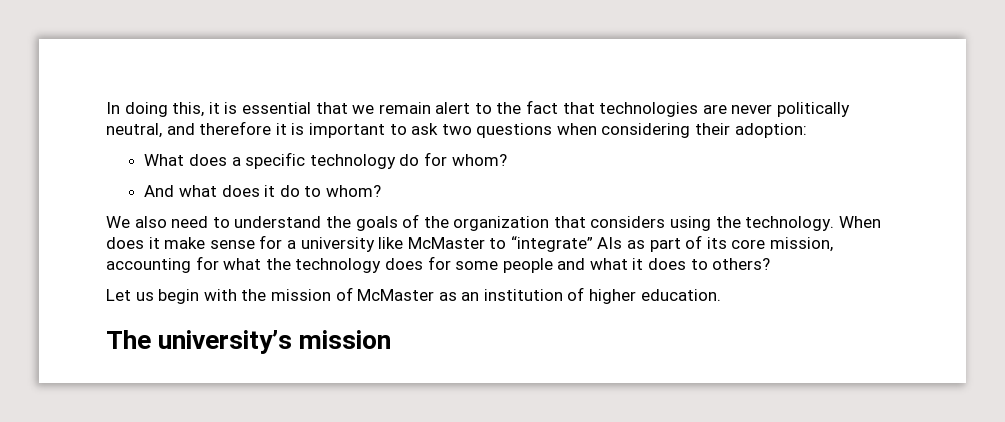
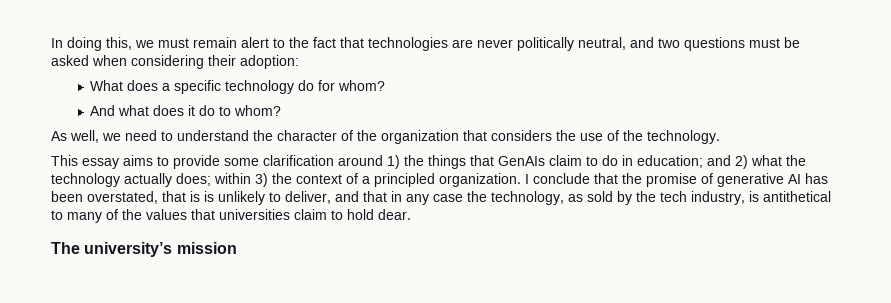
[208,102,375,114] it is essential that we -> [135,38,189,48] we must
[199,121,553,138] therefore it is important to ask two questions -> [658,37,800,51] [51,55,89,66] two questions must be asked
[106,216,167,228] We also -> [51,130,121,143] As well, we
[355,216,398,231] goals -> [277,130,337,141] character
[670,216,712,231] using -> [556,130,619,141] the use of
[838,216,881,228] [106,235,834,252] [106,256,771,273] [106,287,721,304] When does it make sense for a university like McMaster to “integrate” AIs as part of its core mission, accounting for what the technology does for some people and what it does to others? // Let us begin with the mission of McMaster as an institution of higher education. -> [51,155,806,169] [51,173,828,187] [51,191,831,205] [51,209,411,223] // This essay aims to provide some clarification around 1) the things that GenAIs claim to do in education; and 2) what the technology actually does; within 3) the context of a principled organization. I conclude that the promise of generative AI has been overstated, that is is unlikely to deliver, and that in any case the technology, as sold by the tech industry, is antithetical to many of the values that universities claim to hold dear.

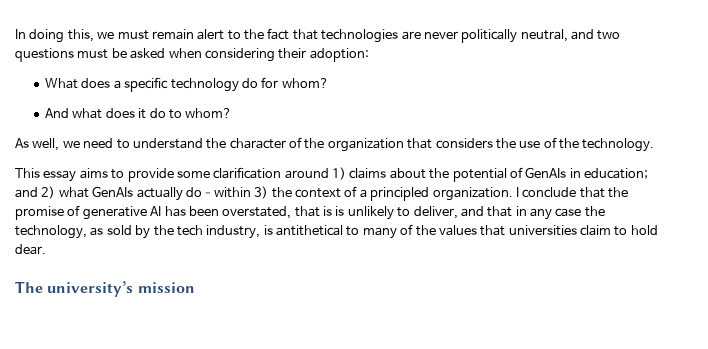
[404,155,618,169] the things that GenAIs claim to do -> [349,167,567,182] claims about the potential of GenAIs
[786,155,806,166] [51,173,251,187] the technology actually does; within -> [92,186,251,201] GenAIs actually do–within

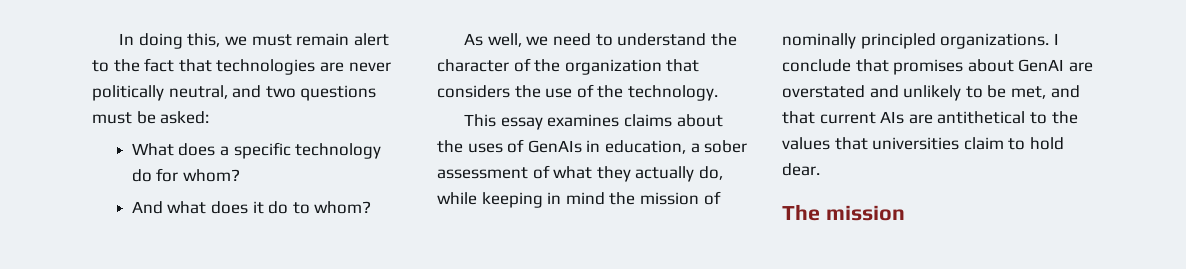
[130,48,369,62] asked when considering their adoption: -> [160,111,210,124] asked:
[79,167,346,182] aims to provide some clarification around 1) -> [547,114,620,127] examines
[452,168,507,182] potential -> [467,143,503,153] uses
[584,168,648,179] [15,186,628,201] [15,205,605,220] [15,224,414,239] education; and 2) what GenAIs actually do–within 3) the context of a principled organization. I conclude that the promise of generative AI has been overstated, that is is unlikely to deliver, and that in any case the technology, as sold by the tech industry, is antithetical to many of -> [604,140,748,154] [437,165,723,182] [437,191,721,208] [782,33,1059,49] [782,59,1093,75] [782,85,1080,101] [782,111,1047,124] education, a sober assessment of what they actually do, while keeping in mind the mission of nominally principled organizations. I conclude that promises about GenAI are overstated and unlikely to be met, and that current AIs are antithetical to
[47,281,134,297] university’s -> (820, 212) none

